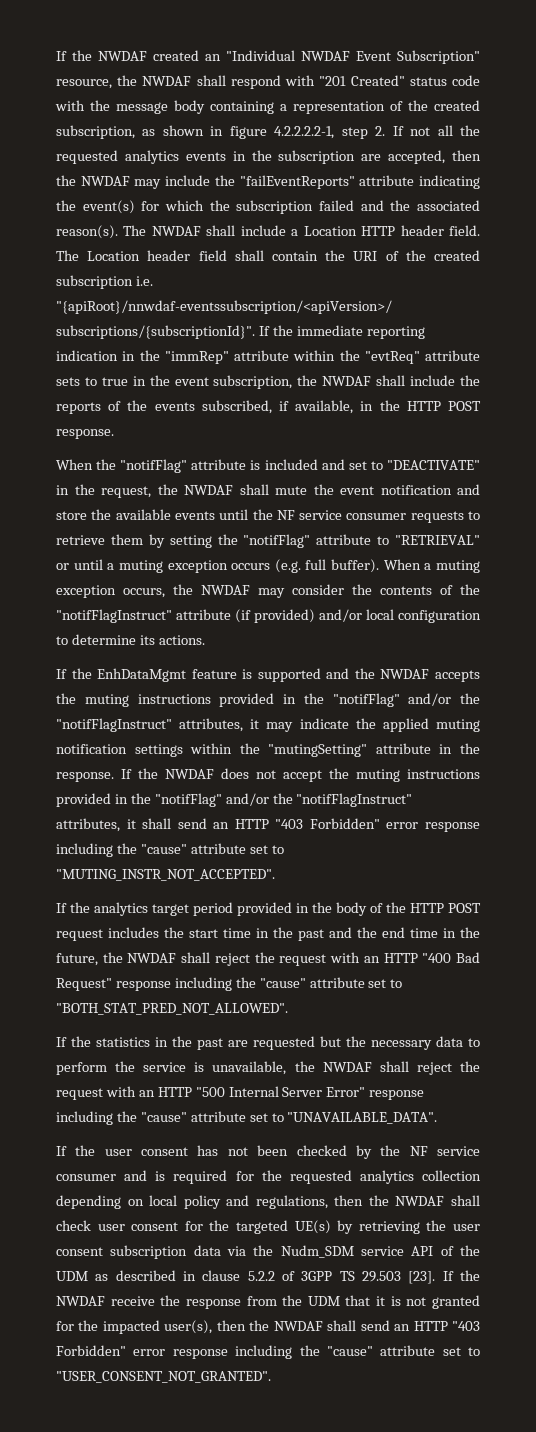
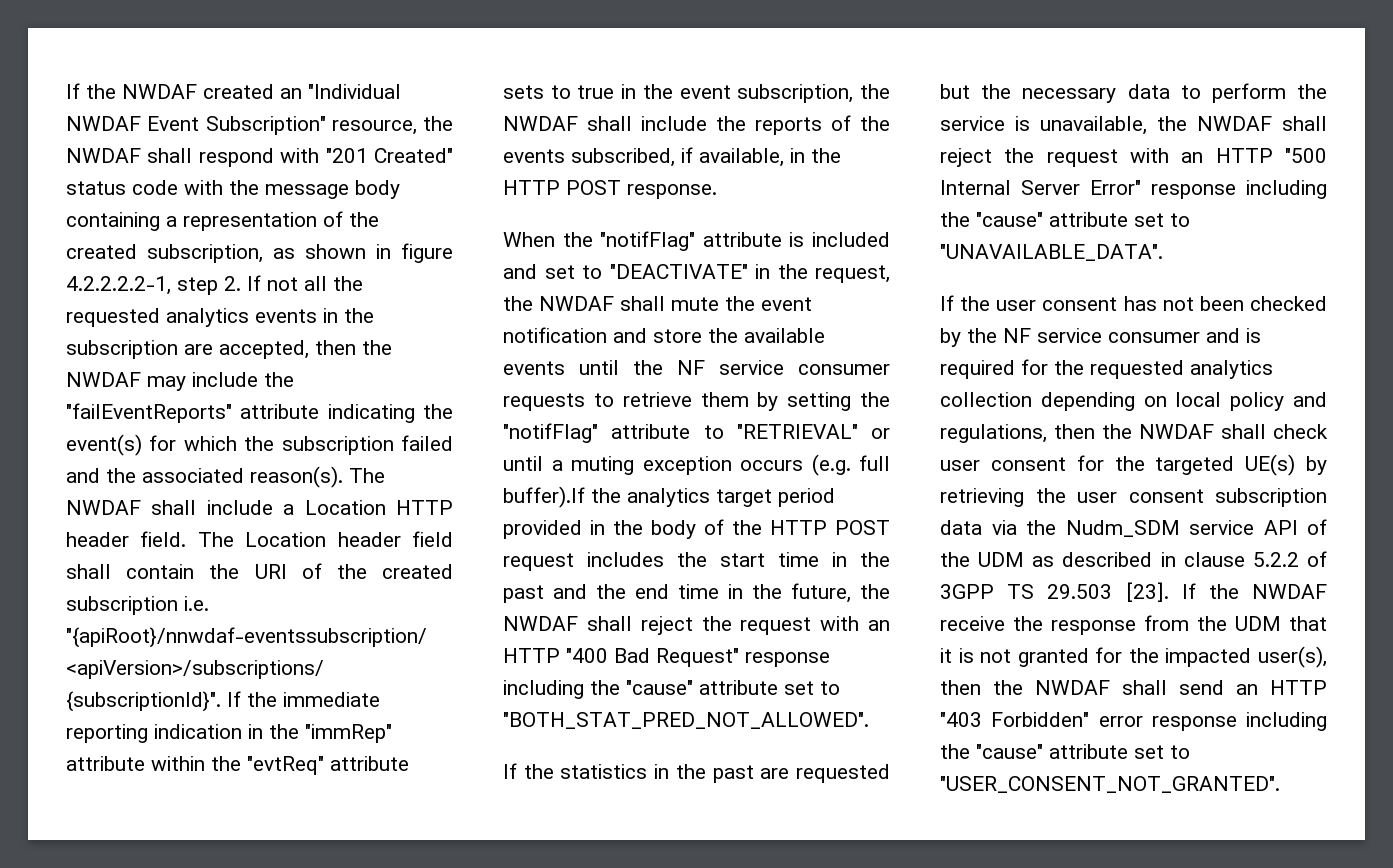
[331,559,480,573] [56,584,480,598] [56,609,481,623] [56,634,205,645] [56,668,480,682] [56,693,480,707] [56,718,481,732] [56,743,480,757] [56,768,480,782] [56,793,413,807] [56,818,480,832] [56,843,284,857] [56,869,275,881] [56,903,67,913] buffer). When a muting exception occurs, the NWDAF may consider the contents of the "notifFlagInstruct" attribute (if provided) and/or local configuration to determine its actions. // If the EnhDataMgmt feature is supported and the NWDAF accepts the muting instructions provided in the "notifFlag" and/or the "notifFlagInstruct" attributes, it may indicate the applied muting notification settings within the "mutingSetting" attribute in the response. If the NWDAF does not accept the muting instructions provided in the "notifFlag" and/or the "notifFlagInstruct" attributes, it shall send an HTTP "403 Forbidden" error response including the "cause" attribute set to "MUTING_INSTR_NOT_ACCEPTED". // If -> [503,486,585,508] buffer).If

